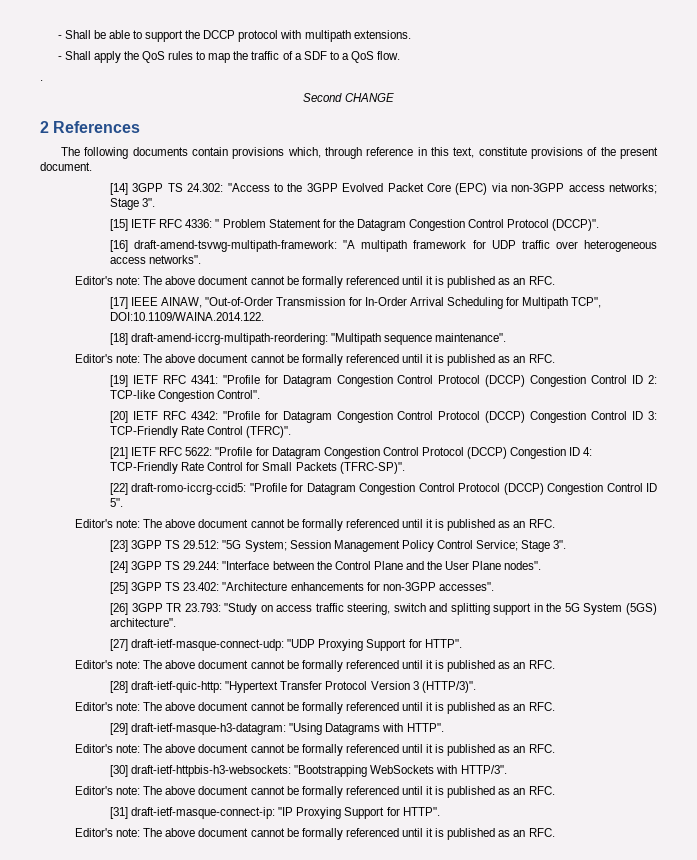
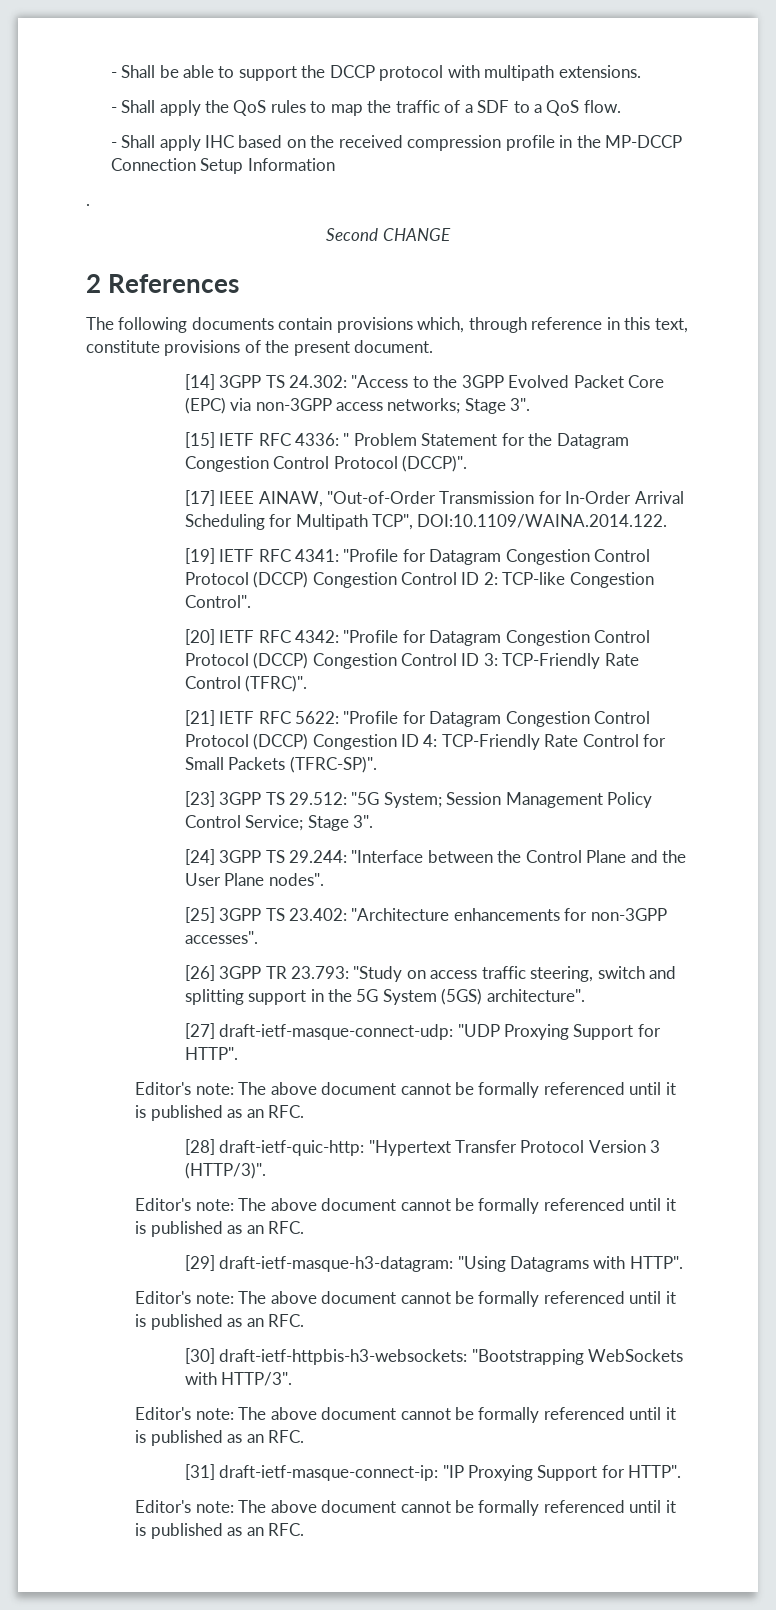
(401, 55) none -> [110,135,683,151] [110,158,335,174] // - Shall apply IHC based on the received compression profile in the MP-DCCP Connection Setup Information
[109,240,657,252] [109,255,202,264] [74,276,555,288] // [16] draft-amend-tsvwg-multipath-framework: "A multipath framework for UDP traffic over heterogeneous access networks". // Editor's note: The above document cannot be formally referenced until it is published as an RFC. -> (467, 463) none
[109,333,507,345] [74,354,555,366] // [18] draft-amend-iccrg-multipath-reordering: "Multipath sequence maintenance". // Editor's note: The above document cannot be formally referenced until it is published as an RFC. -> (668, 521) none
[109,483,657,495] [109,498,123,507] [74,519,555,531] // [22] draft-romo-iccrg-ccid5: "Profile for Datagram Congestion Control Protocol (DCCP) Congestion Control ID 5". // Editor's note: The above document cannot be formally referenced until it is published as an RFC. -> (377, 764) none

